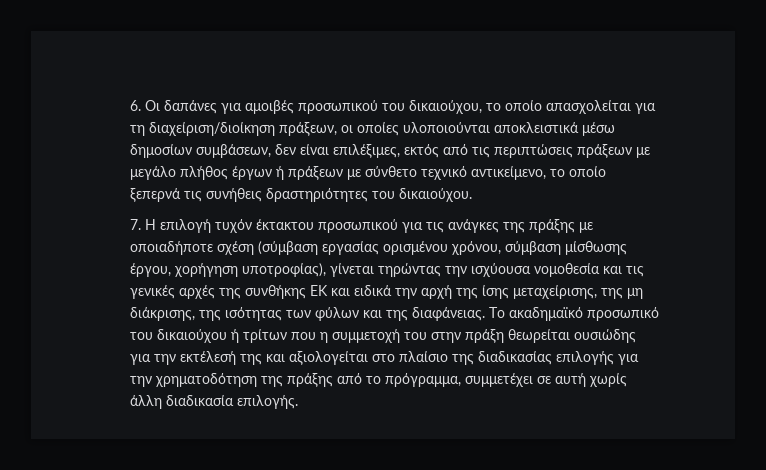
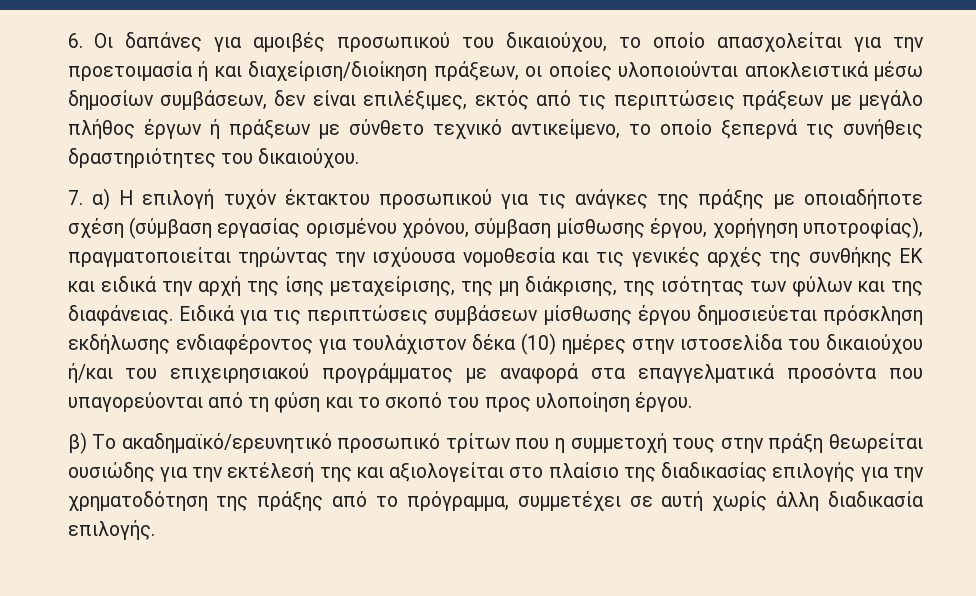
[129,125,145,136] τη -> [893,37,924,52] [67,61,242,81] την προετοιμασία ή και
(141, 224) none -> [91,188,110,210] α)
[329,263,374,277] γίνεται -> [67,247,231,267] πραγματοποιείται
[488,307,659,321] [129,329,239,343] Το ακαδημαϊκό προσωπικό του δικαιούχου ή -> [178,305,924,325] [67,333,924,355] [67,363,923,384] [67,392,693,413] [67,432,441,454] Ειδικά για τις περιπτώσεις συμβάσεων μίσθωσης έργου δημοσιεύεται πρόσκληση εκδήλωσης ενδιαφέροντος για τουλάχιστον δέκα (10) ημέρες στην ιστοσελίδα του δικαιούχου ή/και του επιχειρησιακού προγράμματος με αναφορά στα επαγγελματικά προσόντα που υπαγορεύονται από τη φύση και το σκοπό του προς υλοποίηση έργου. // β) Το ακαδημαϊκό/ερευνητικό προσωπικό
[403,332,427,340] του -> [672,438,716,453] τους

